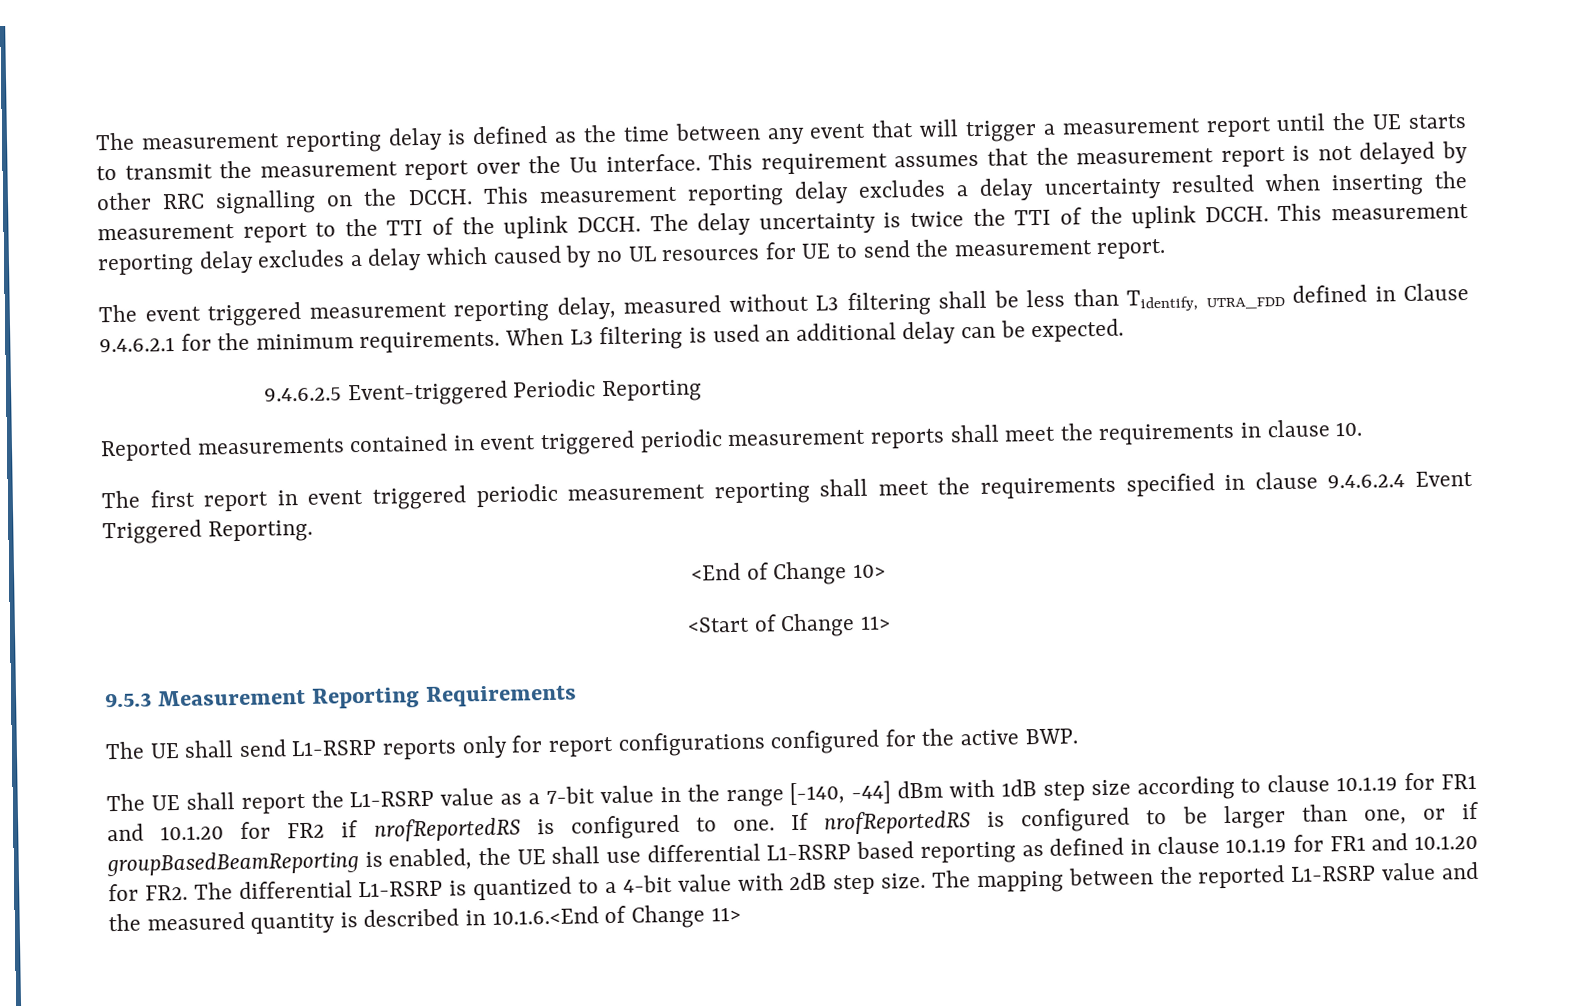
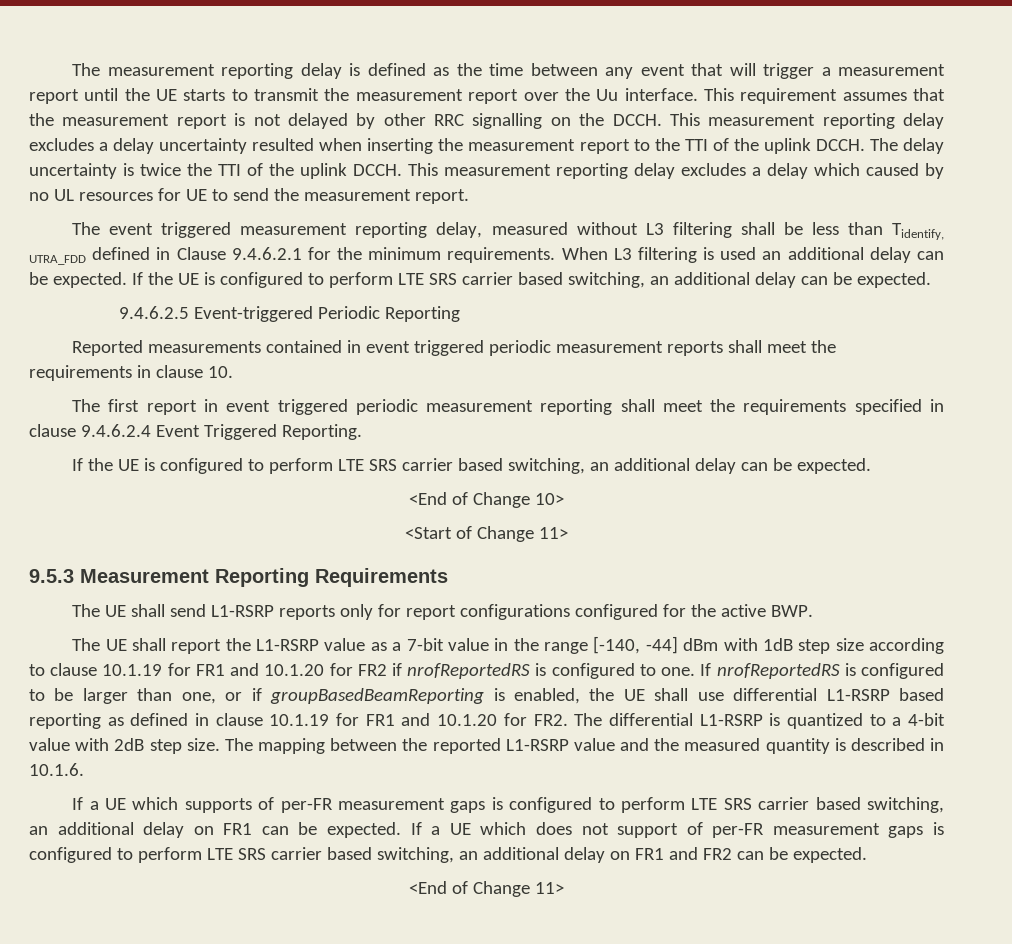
(1125, 330) none -> [131,272,931,288] If the UE is configured to perform LTE SRS carrier based switching, an additional delay can be expected.
(313, 531) none -> [72,458,872,474] // If the UE is configured to perform LTE SRS carrier based switching, an additional delay can be expected.
[491,906,599,925] 10.1.6.<End -> [29,763,84,776] [72,797,944,813] [29,822,944,838] [29,847,867,863] [409,881,448,894] 10.1.6. // If a UE which supports of per-FR measurement gaps is configured to perform LTE SRS carrier based switching, an additional delay on FR1 can be expected. If a UE which does not support of per-FR measurement gaps is configured to perform LTE SRS carrier based switching, an additional delay on FR1 and FR2 can be expected. // <End

